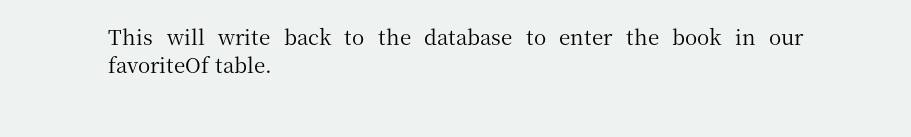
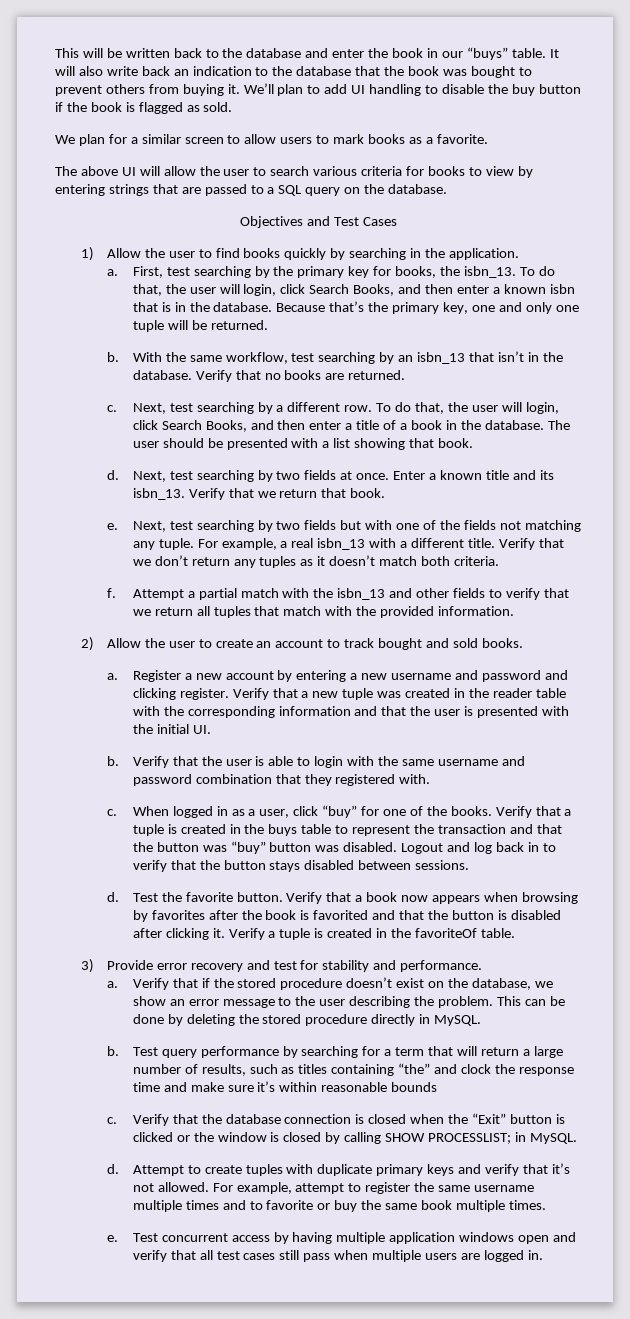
[217,29,270,45] write -> [106,48,170,58] be written
[525,30,546,45] to -> [305,48,329,58] and
[108,56,272,73] favoriteOf table. -> [466,47,559,60] [55,66,532,78] [55,83,581,96] [55,102,233,114] [55,134,488,146] [55,166,533,178] [55,184,448,196] [240,216,397,228] [80,247,519,261] [106,266,555,278] [132,284,575,296] [132,301,579,314] [132,320,268,332] [106,351,563,364] [132,370,406,382] [106,402,559,414] [132,420,570,432] [132,438,473,450] [106,470,554,482] [132,488,386,500] [106,520,581,532] [132,538,564,550] [132,555,499,568] [106,588,569,600] [132,606,514,618] [80,637,523,651] [106,670,568,682] [132,688,566,700] [132,706,569,718] [132,724,211,734] [106,756,525,768] [132,774,431,786] [106,805,572,818] [132,824,562,836] [132,841,556,854] [132,860,470,872] [106,892,578,904] [132,910,561,922] [132,928,515,940] [80,959,483,973] [106,977,553,990] [132,996,565,1008] [132,1014,482,1026] [106,1046,563,1058] [132,1063,574,1076] [132,1081,438,1092] [106,1113,565,1126] [132,1132,577,1144] [106,1163,570,1176] [132,1182,534,1194] [132,1200,546,1212] [106,1232,576,1244] [132,1250,543,1262] “buys” table. It will also write back an indication to the database that the book was bought to prevent others from buying it. We’ll plan to add UI handling to disable the buy button if the book is flagged as sold. // We plan for a similar screen to allow users to mark books as a favorite. // The above UI will allow the user to search various criteria for books to view by entering strings that are passed to a SQL query on the database. // Objectives and Test Cases // 1) Allow the user to find books quickly by searching in the application. // a. First, test searching by the primary key for books, the isbn_13. To do that, the user will login, click Search Books, and then enter a known isbn that is in the database. Because that’s the primary key, one and only one tuple will be returned. // b. With the same workflow, test searching by an isbn_13 that isn’t in the database. Verify that no books are returned. // c. Next, test searching by a different row. To do that, the user will login, click Search Books, and then enter a title of a book in the database. The user should be presented with a list showing that book. // d. Next, test searching by two fields at once. Enter a known title and its isbn_13. Verify that we return that book. // e. Next, test searching by two fields but with one of the fields not matching any tuple. For example, a real isbn_13 with a different title. Verify that we don’t return any tuples as it doesn’t match both criteria. // f. Attempt a partial match with the isbn_13 and other fields to verify that we return all tuples that match with the provided information. // 2) Allow the user to create an account to track bought and sold books. // a. Register a new account by entering a new username and password and clicking register. Verify that a new tuple was created in the reader table with the corresponding information and that the user is presented with the initial UI. // b. Verify that the user is able to login with the same username and password combination that they registered with. // c. When logged in as a user, click “buy” for one of the books. Verify that a tuple is created in the buys table to represent the transaction and that the button was “buy” button was disabled. Logout and log back in to verify that the button stays disabled between sessions. // d. Test the favorite button. Verify that a book now appears when browsing by favorites after the book is favorited and that the button is disabled after clicking it. Verify a tuple is created in the favoriteOf table. // 3) Provide error recovery and test for stability and performance. // a. Verify that if the stored procedure doesn’t exist on the database, we show an error message to the user describing the problem. This can be done by deleting the stored procedure directly in MySQL. // b. Test query performance by searching for a term that will return a large number of results, such as titles containing “the” and clock the response time and make sure it’s within reasonable bounds // c. Verify that the database connection is closed when the “Exit” button is clicked or the window is closed by calling SHOW PROCESSLIST; in MySQL. // d. Attempt to create tuples with duplicate primary keys and verify that it’s not allowed. For example, attempt to register the same username multiple times and to favorite or buy the same book multiple times. // e. Test concurrent access by having multiple application windows open and verify that all test cases still pass when multiple users are logged in.

